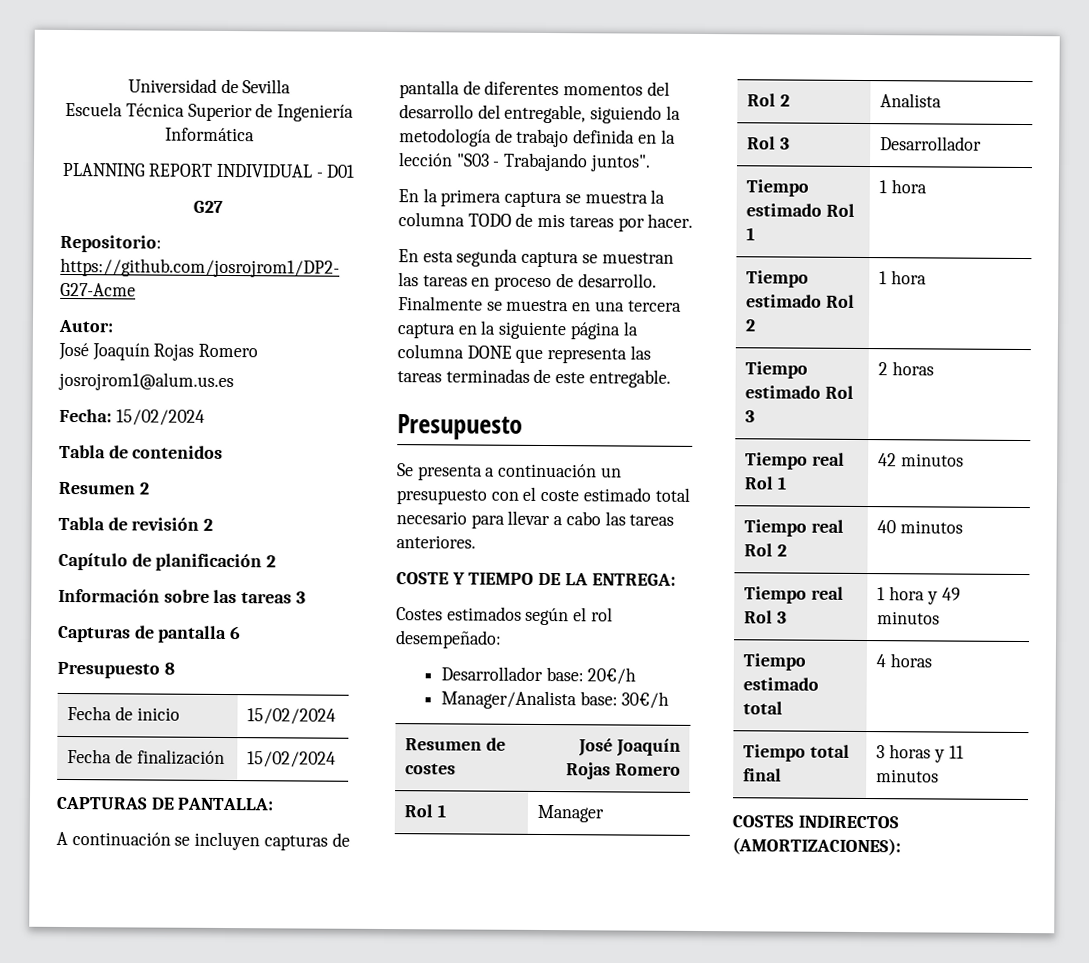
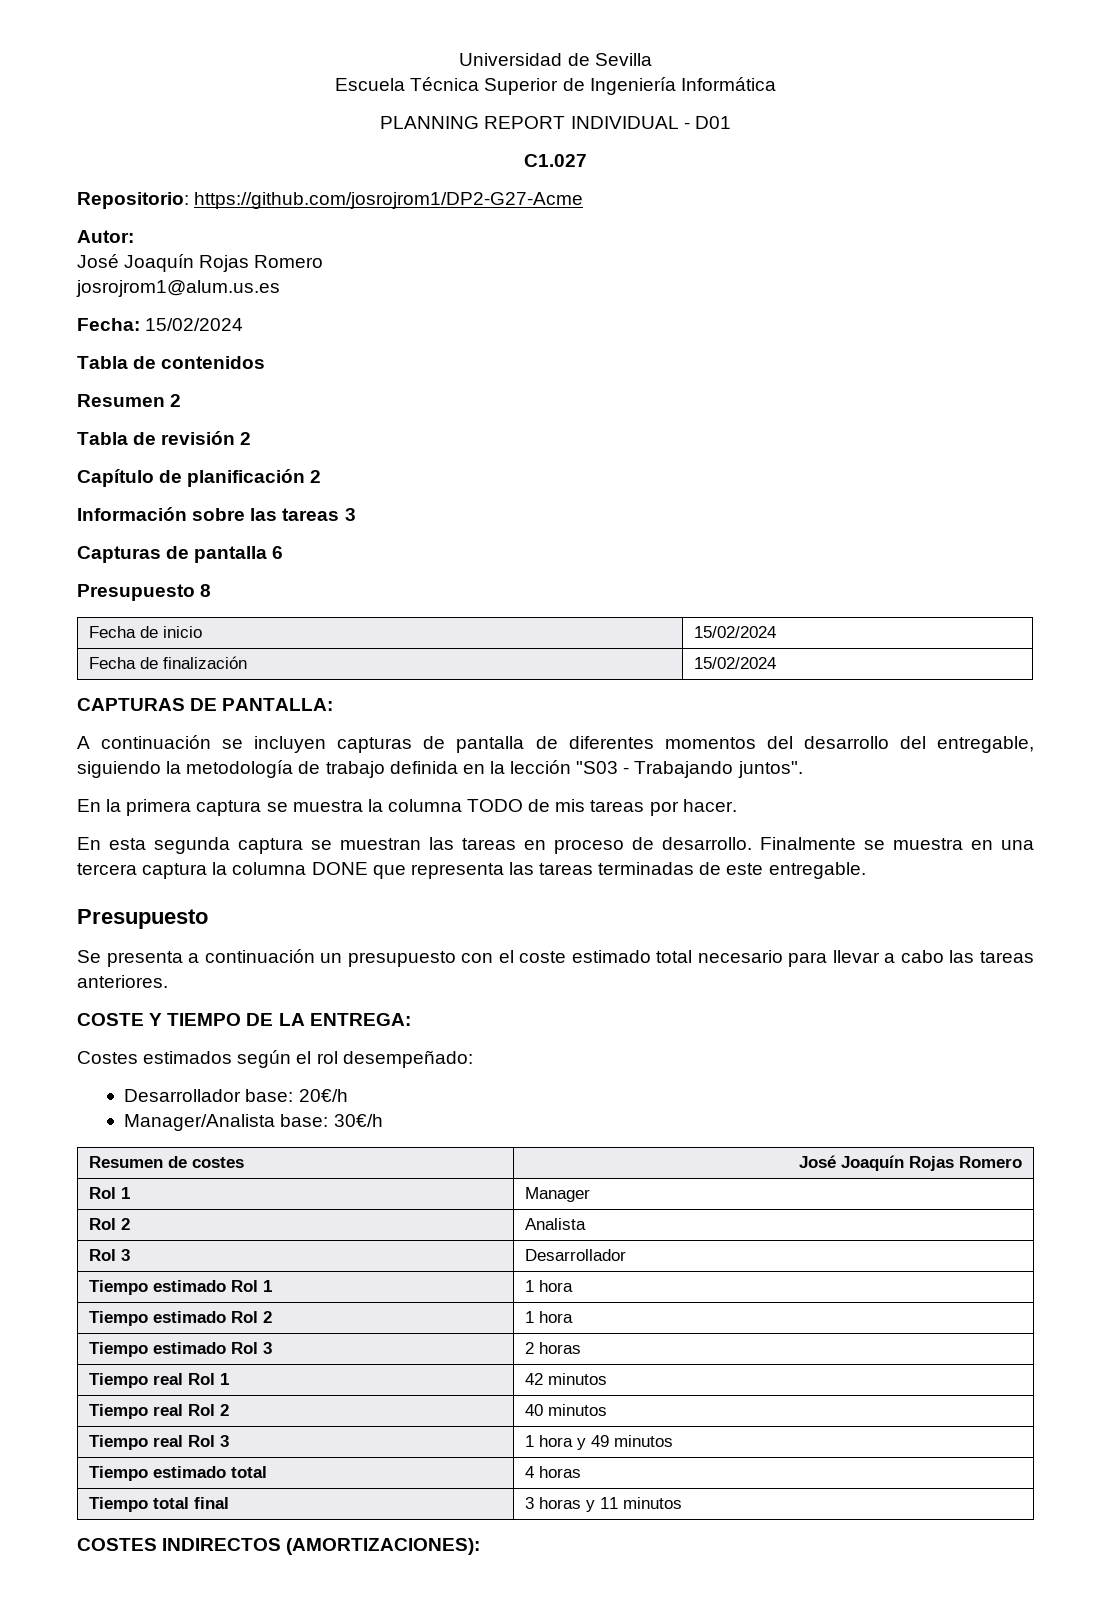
[193,200,223,213] G27 -> [524,154,587,167] C1.027
[457,320,621,340] en la siguiente página -> (208, 871) none

